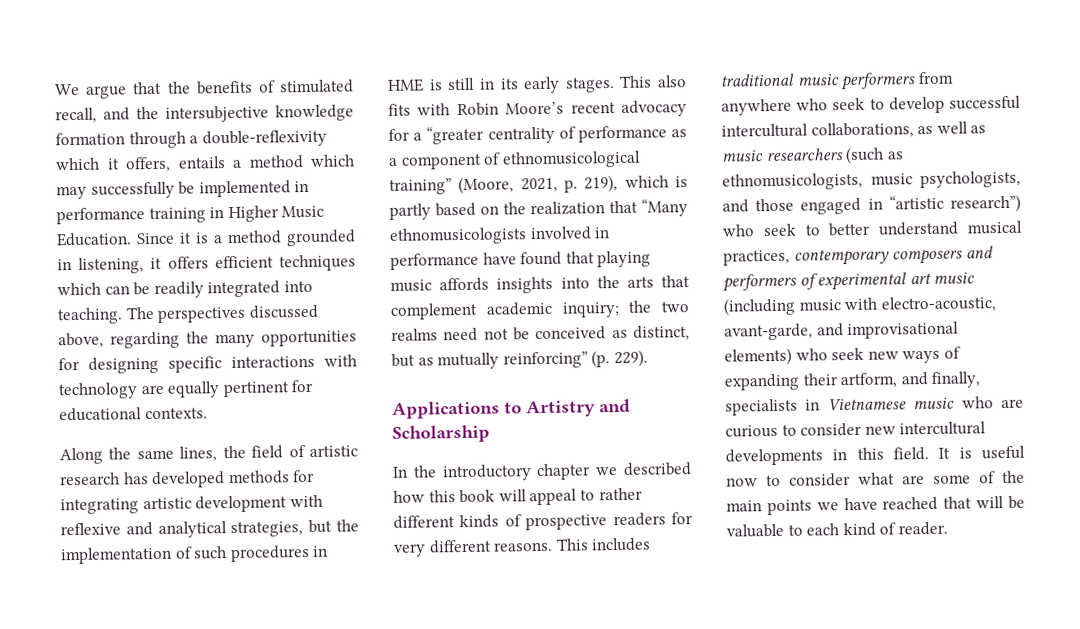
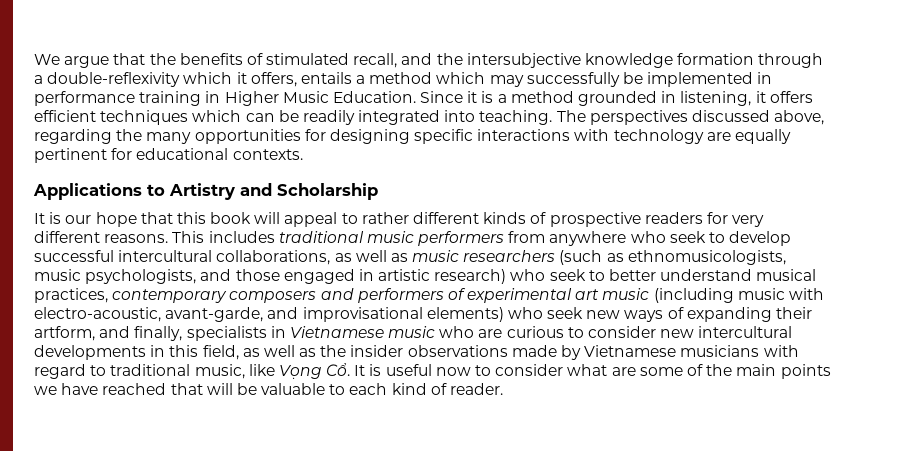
[59,445,358,465] [60,469,316,489] [60,494,323,515] [60,519,360,538] [60,545,329,565] [387,75,687,94] [388,100,687,117] [388,125,687,145] [388,150,641,170] [389,174,688,195] [389,198,688,220] [389,226,611,245] [390,250,652,270] [390,275,690,294] [390,300,689,320] [391,325,690,342] [391,349,648,370] // Along the same lines, the field of artistic research has developed methods for integrating artistic development with reflexive and analytical strategies, but the implementation of such procedures in HME is still in its early stages. This also fits with Robin Moore’s recent advocacy for a “greater centrality of performance as a component of ethnomusicological training” (Moore, 2021, p. 219), which is partly based on the realization that “Many ethnomusicologists involved in performance have found that playing music affords insights into the arts that complement academic inquiry; the two realms need not be conceived as distinct, but as mutually reinforcing” (p. 229). -> (303, 154) none
[392,462,692,482] [393,490,425,503] In the introductory chapter we described how -> [34,212,173,227] It is our hope that
[888,194,1021,213] “artistic research”) -> [378,269,507,284] artistic research)
[893,446,929,461] field. -> [202,345,799,360] [34,363,351,379] field, as well as the insider observations made by Vietnamese musicians with regard to traditional music, like Vọng Cổ.

